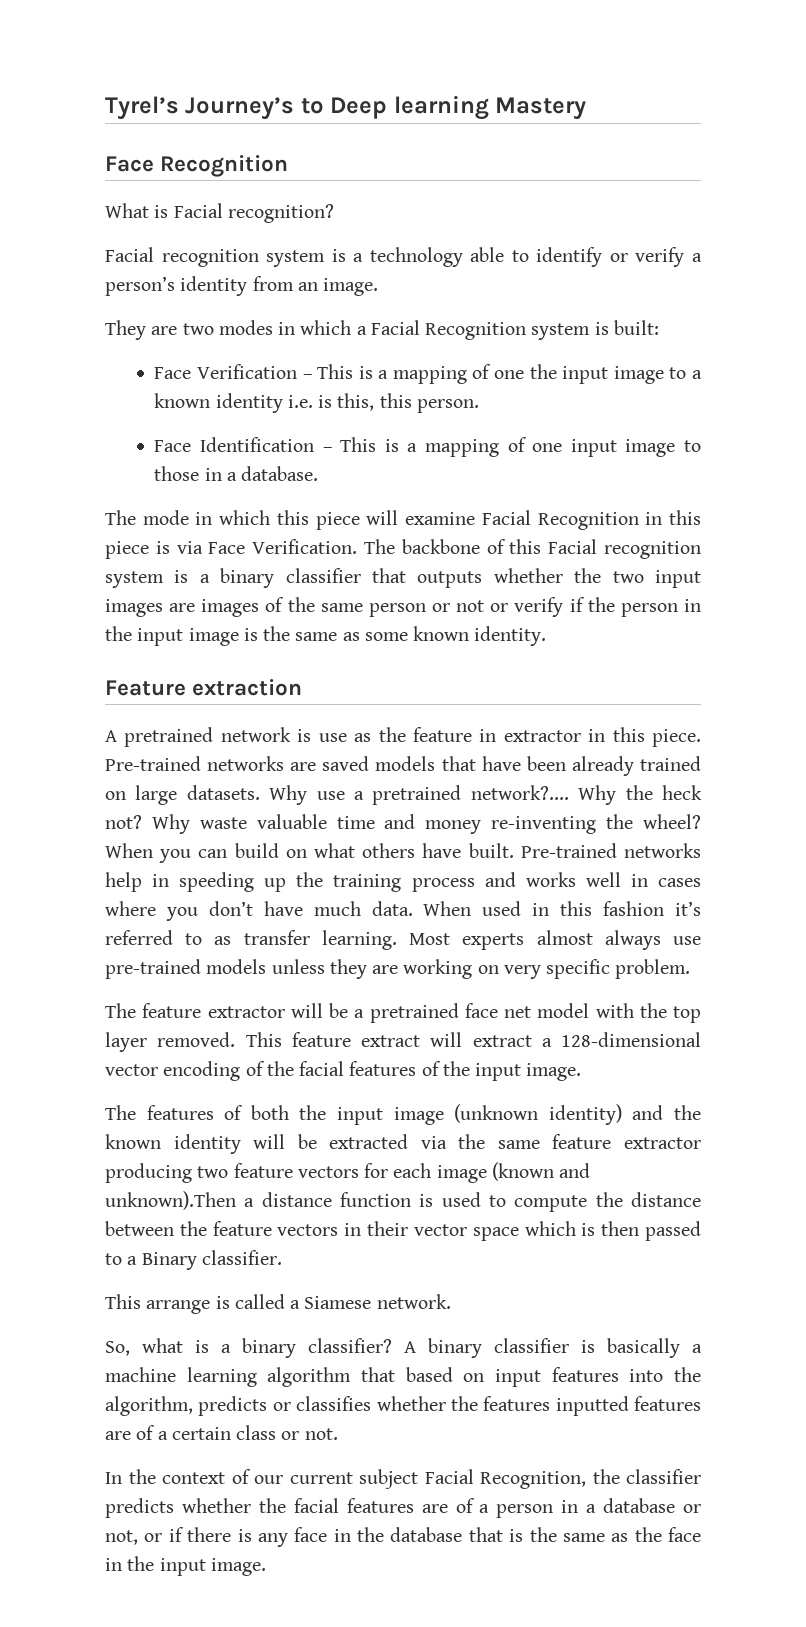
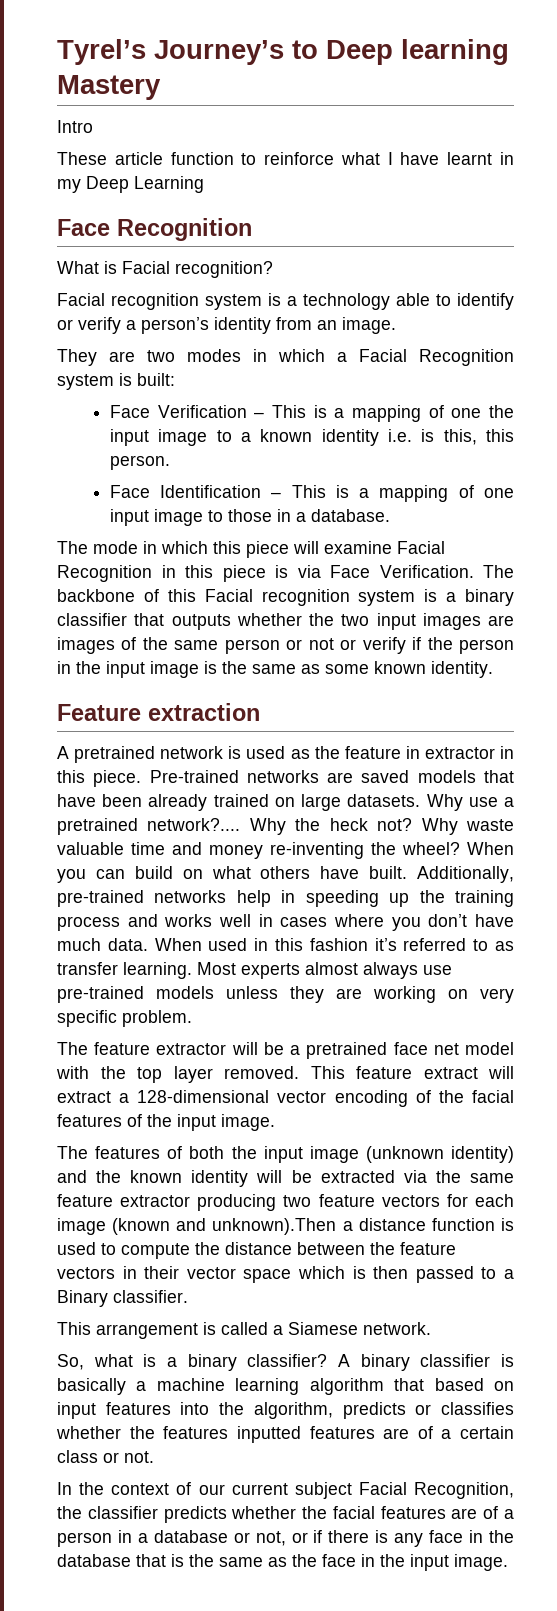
(587, 108) none -> [57,120,93,133] [57,152,514,165] [57,176,204,193] // Intro // These article function to reinforce what I have learnt in my Deep Learning
[318,733,347,742] use -> [246,746,286,759] used
[520,843,617,858] Pre-trained -> [417,866,514,883] [57,890,144,907] Additionally, pre-trained
[146,1300,211,1314] arrange -> [96,1323,198,1339] arrangement

